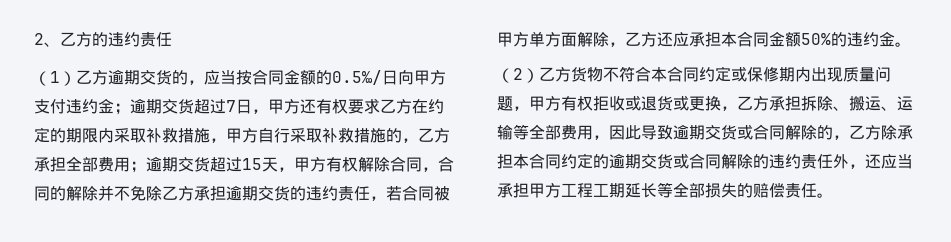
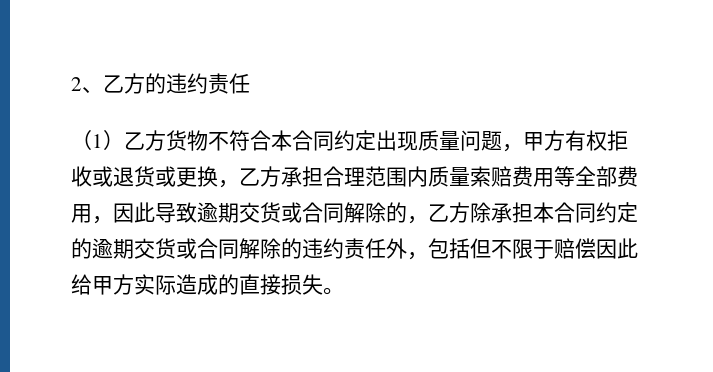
[108,69,446,85] [34,98,444,115] [34,127,450,143] [34,156,454,173] [34,185,450,201] [497,31,911,47] [497,67,571,83] 逾期交货的，应当按合同金额的0.5‰/日向甲方支付违约金；逾期交货超过7日，甲方还有权要求乙方在约定的期限内采取补救措施，甲方自行采取补救措施的，乙方承担全部费用；逾期交货超过15天，甲方有权解除合同，合同的解除并不免除乙方承担逾期交货的违约责任，若合同被甲方单方面解除，乙方还应承担本合同金额50%的违约金。 // （2）乙方 -> (166, 140) none
[731,66,811,82] 或保修期内 -> (376, 140) none
[801,96,913,111] [497,125,513,140] 拆除、搬运、运输 -> [323,166,554,187] 合理范围内质量索赔费用
[865,154,913,169] [497,182,817,198] 还应当承担甲方工程工期延长等全部损失的赔偿责任 -> [428,238,638,259] [71,274,323,295] 包括但不限于赔偿因此给甲方实际造成的直接损失

